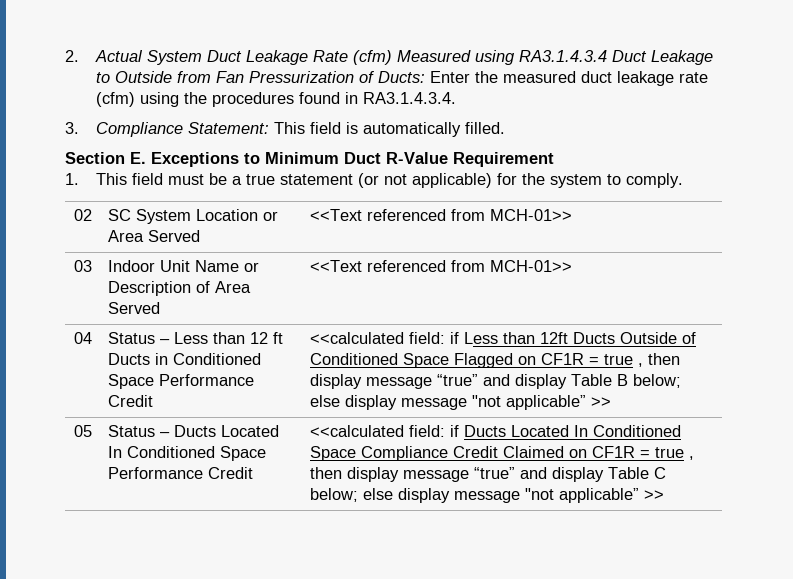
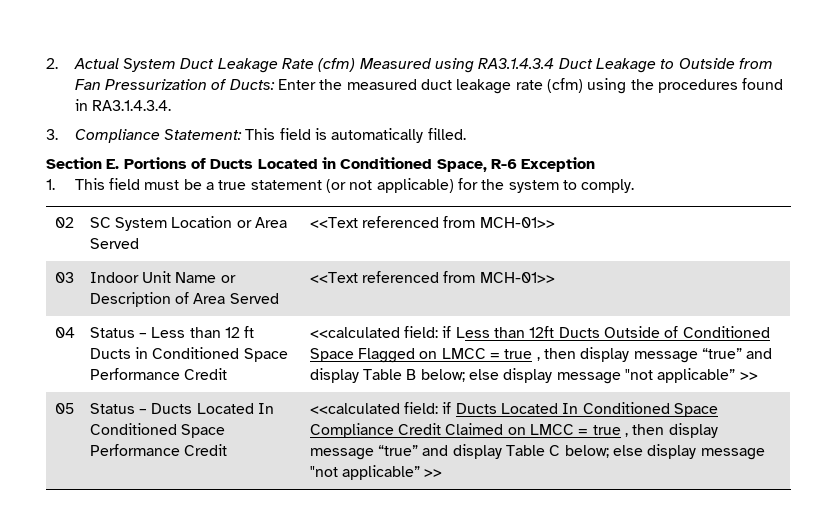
[151,152,554,167] Exceptions to Minimum Duct R-Value Requirement -> [123,157,596,172] Portions of Ducts Located in Conditioned Space, R-6 Exception
[541,353,585,365] CF1R -> [441,348,486,359] LMCC
[592,446,636,458] CF1R -> [529,424,574,435] LMCC

